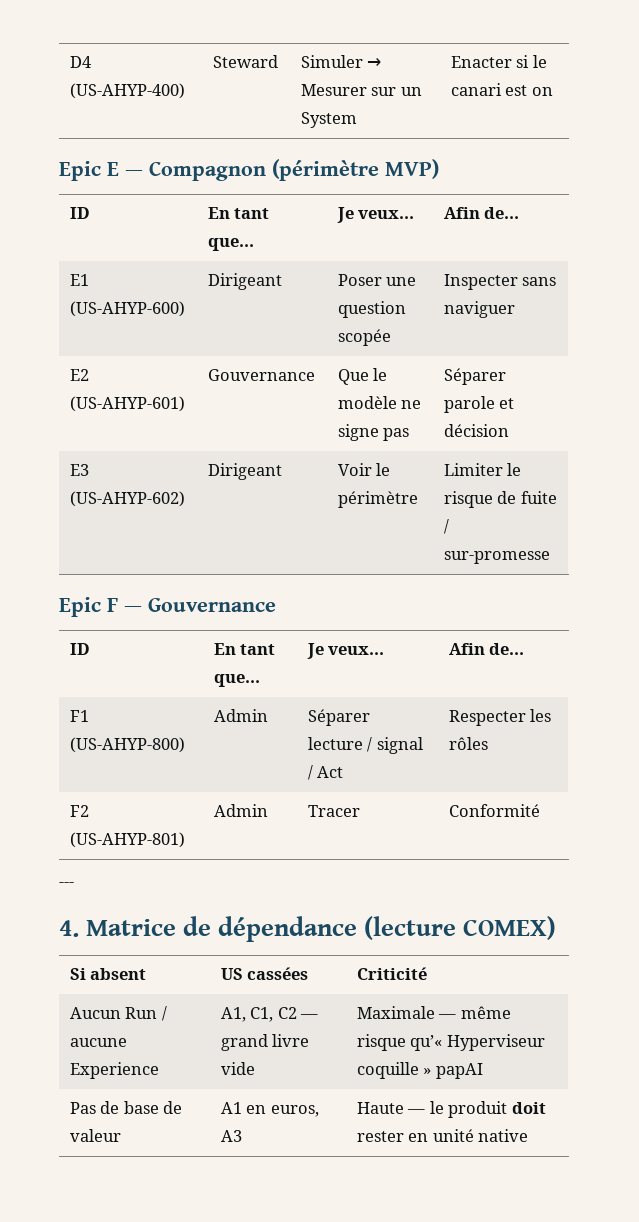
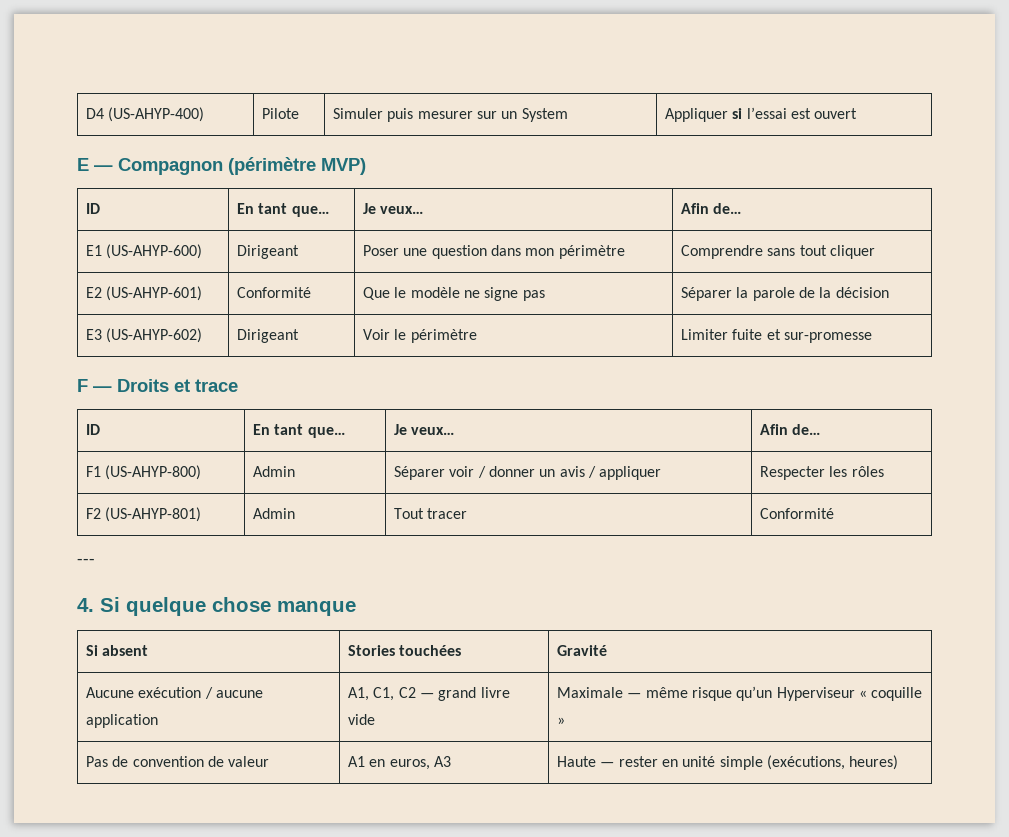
[212,55,278,68] Steward -> [261,108,299,119] Pilote
[367,58,382,68] [300,84,367,96] → Mesurer -> [387,108,473,122] puis mesurer
[450,55,547,68] [450,83,553,96] [59,161,101,181] Enacter si le canari est on // Epic -> [664,107,858,122] Appliquer si l’essai est ouvert //
[337,329,391,346] [443,274,557,290] [443,301,515,318] scopée | Inspecter sans naviguer -> [490,245,625,259] [680,245,875,259] dans mon périmètre | Comprendre sans tout cliquer
[207,369,315,381] Gouvernance -> [236,287,311,298] Conformité
[443,396,515,413] parole et -> [736,287,832,301] la parole de la
[507,463,522,476] [443,491,557,508] [443,519,449,534] le risque de fuite / -> [732,329,781,340] fuite et
[59,597,101,617] Epic -> (872, 337) none
[148,598,276,612] Gouvernance -> [117,379,238,392] Droits et trace
[307,737,423,754] [307,765,344,780] lecture / signal / Act -> [449,466,662,480] voir / donner un avis / appliquer
[307,805,360,817] Tracer -> [393,508,468,519] Tout tracer
[86,916,557,942] [69,968,147,980] [220,967,309,980] [356,967,427,980] [69,1007,158,1019] Matrice de dépendance (lecture COMEX) // Si absent | US cassées | Criticité // Aucun Run -> [100,597,356,616] [85,645,149,656] [347,645,462,656] [556,645,607,656] [85,687,202,698] Si quelque chose manque // Si absent | Stories touchées | Gravité // Aucune exécution
[69,1062,159,1079] Experience -> [85,714,158,728] application
[410,1034,545,1051] qu’« Hyperviseur -> [736,686,867,701] qu’un Hyperviseur «
[435,1063,483,1079] papAI -> (565, 721) none
[123,1101,159,1114] base -> [132,756,204,767] convention
[429,1101,546,1118] [356,1129,529,1142] le produit doit rester en unité native -> [618,755,899,770] rester en unité simple (exécutions, heures)

